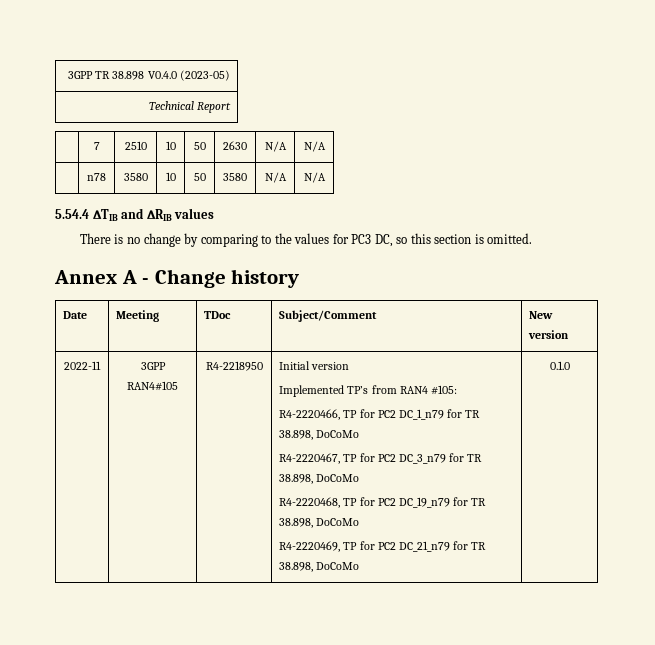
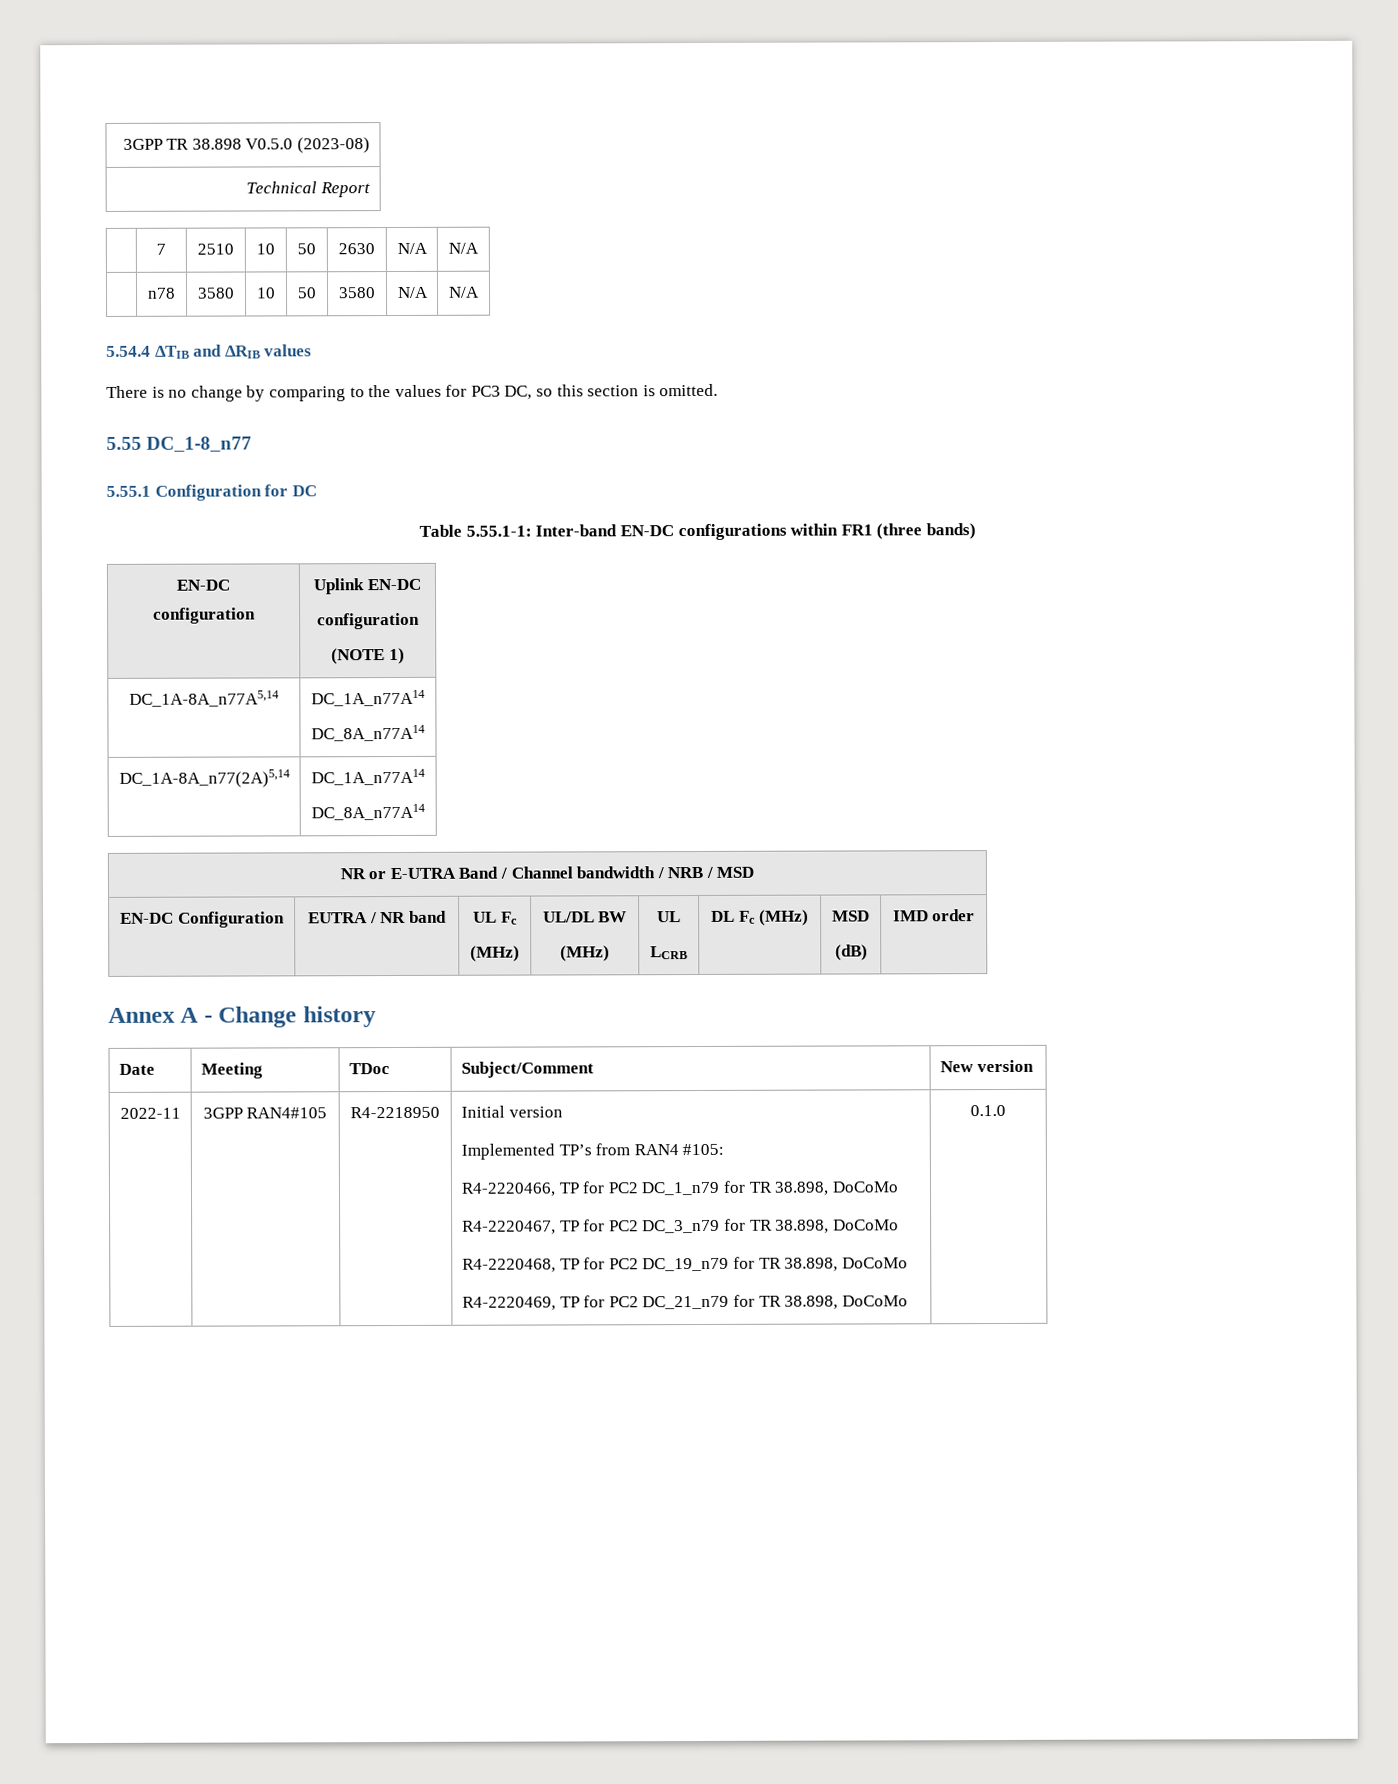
[147,70,230,81] V0.4.0 (2023-05) -> [245,137,371,154] V0.5.0 (2023-08)
(533, 238) none -> [106,436,253,452] [106,484,317,501] [419,523,976,541] [176,579,230,591] [153,607,256,624] [313,578,421,595] [317,612,420,630] [331,647,405,665] [129,690,279,707] [311,689,425,707] [311,724,425,742] [118,769,290,788] [311,768,425,786] [311,803,425,821] [339,866,755,880] [120,911,285,928] [308,910,447,924] [473,911,518,925] [470,945,520,962] [542,911,628,923] [560,945,610,962] [657,911,681,923] [650,946,688,960] [711,909,809,926] [832,910,870,922] [834,944,868,961] [892,909,976,922] // 5.55 DC_1-8_n77 // 5.55.1 Configuration for DC // Table 5.55.1-1: Inter-band EN-DC configurations within FR1 (three bands) // EN-DC // configuration | Uplink EN-DC // configuration // (NOTE 1) // DC_1A-8A_n77A5,14 | DC_1A_n77A14 // DC_8A_n77A14 // DC_1A-8A_n77(2A)5,14 | DC_1A_n77A14 // DC_8A_n77A14 // NR or E-UTRA Band / Channel bandwidth / NRB / MSD // EN-DC Configuration | EUTRA / NR band | UL Fc // (MHz) | UL/DL BW // (MHz) | UL // LCRB | DL Fc (MHz) | MSD // (dB) | IMD order

